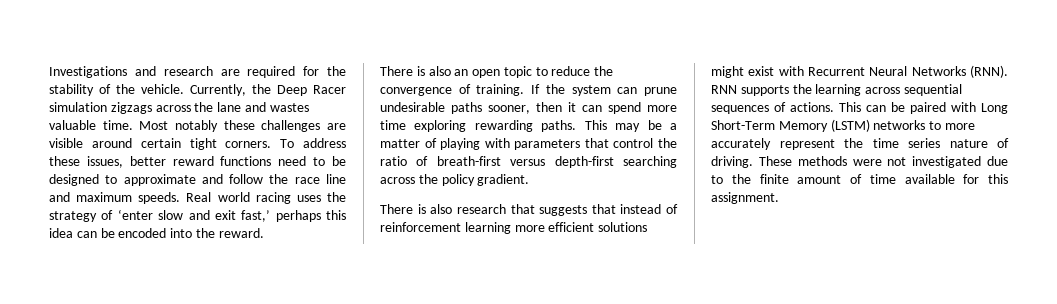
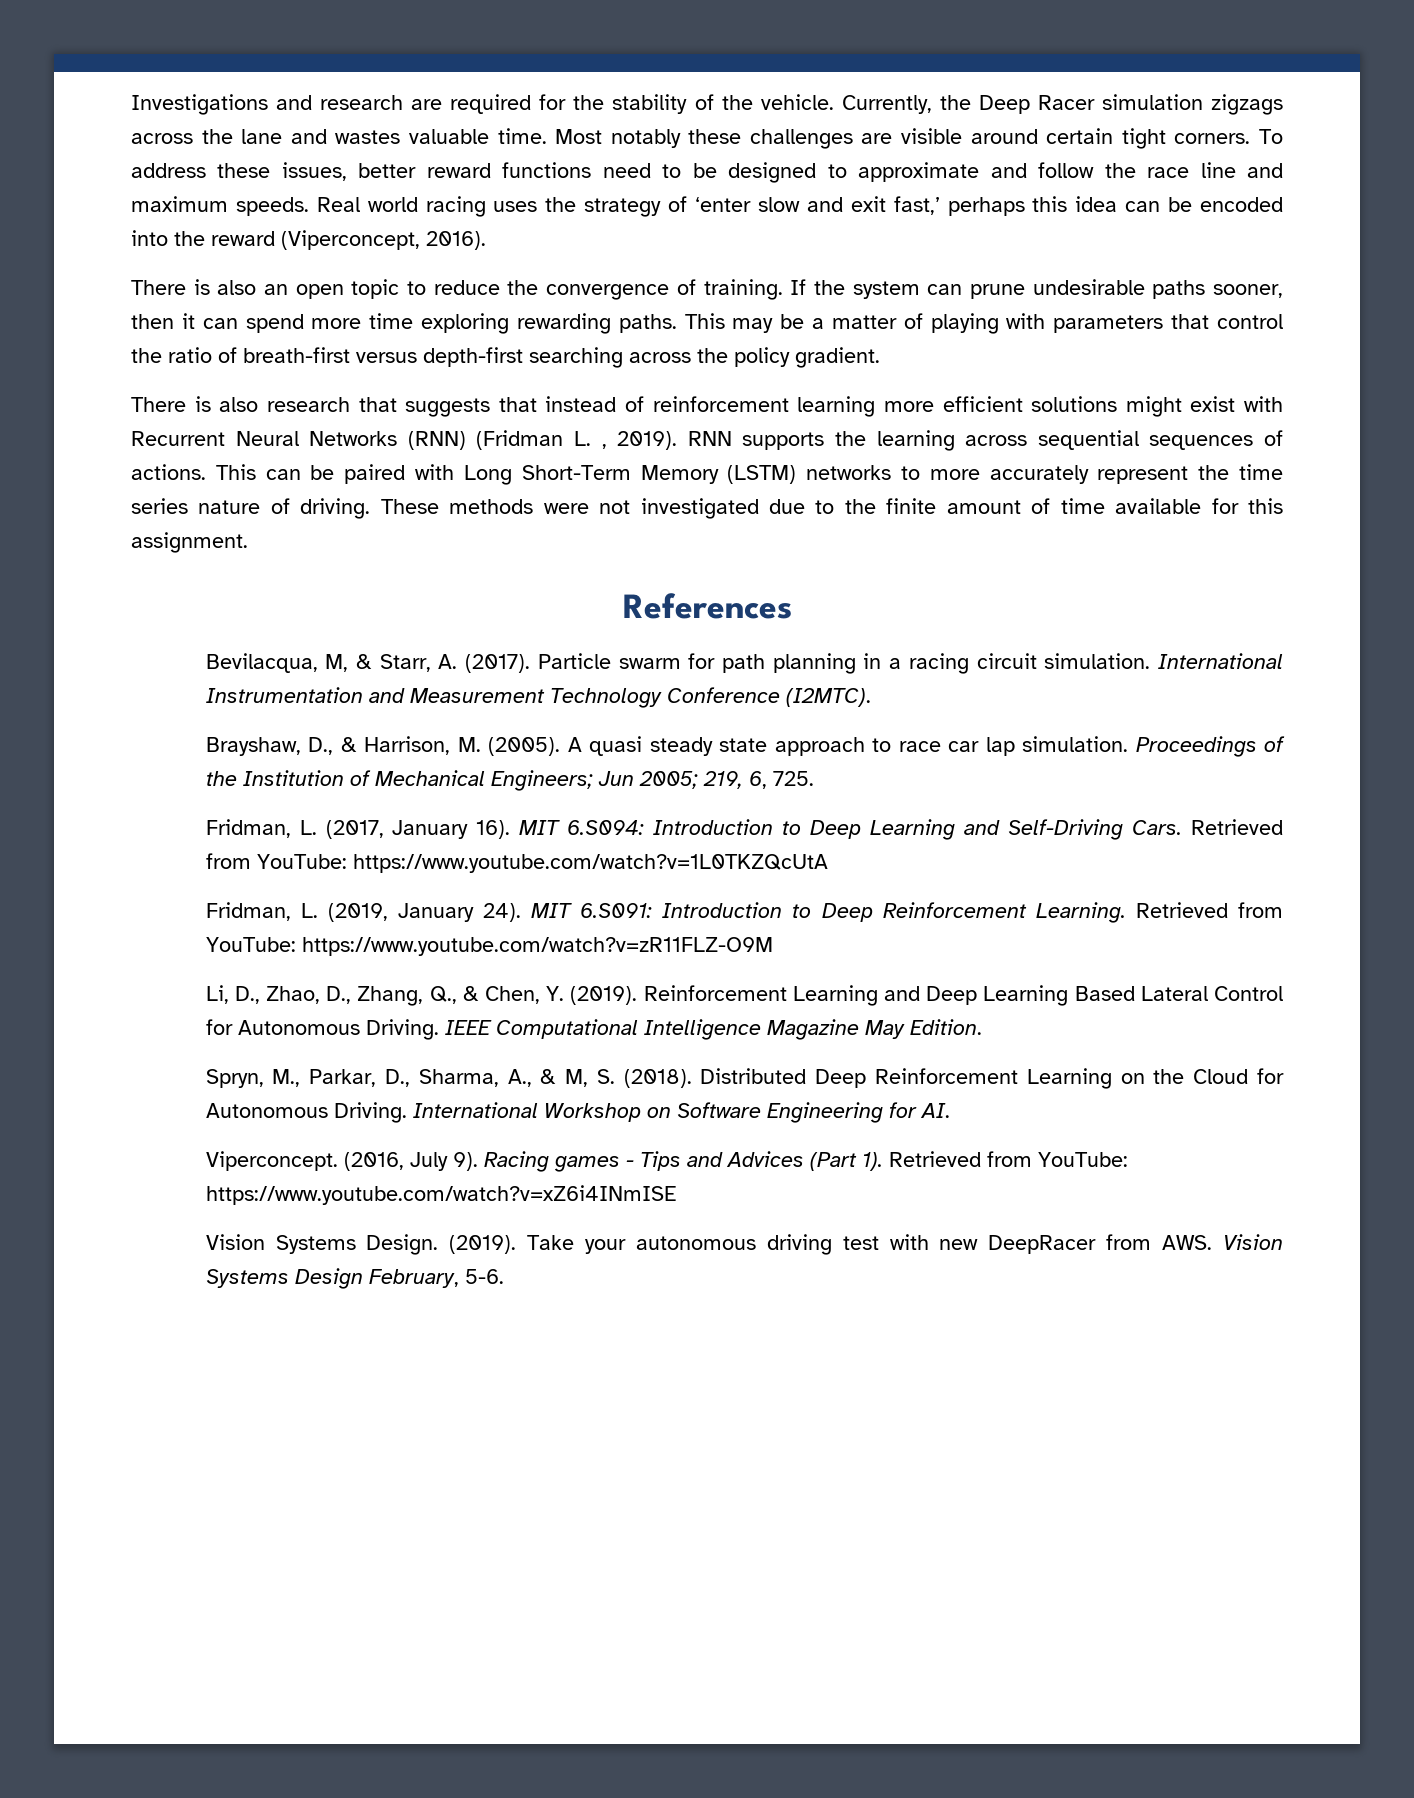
[218,228,264,238] reward. -> [211,230,486,250] reward (Viperconcept, 2016).
[970,65,1008,78] (RNN). -> [407,430,678,450] (RNN) (Fridman L. , 2019).
(779, 198) none -> [622,593,792,619] [205,653,1284,674] [205,687,871,708] [205,736,1286,757] [205,770,814,791] [205,819,1284,840] [205,853,828,873] [205,902,1283,923] [205,937,773,956] [205,985,1284,1006] [205,1019,982,1040] [205,1068,1284,1089] [205,1102,950,1123] [205,1151,1128,1172] [205,1185,676,1205] [205,1234,1283,1255] [205,1268,504,1289] // References // Bevilacqua, M, & Starr, A. (2017). Particle swarm for path planning in a racing circuit simulation. International Instrumentation and Measurement Technology Conference (I2MTC). // Brayshaw, D., & Harrison, M. (2005). A quasi steady state approach to race car lap simulation. Proceedings of the Institution of Mechanical Engineers; Jun 2005; 219, 6, 725. // Fridman, L. (2017, January 16). MIT 6.S094: Introduction to Deep Learning and Self-Driving Cars. Retrieved from YouTube: https://www.youtube.com/watch?v=1L0TKZQcUtA // Fridman, L. (2019, January 24). MIT 6.S091: Introduction to Deep Reinforcement Learning. Retrieved from YouTube: https://www.youtube.com/watch?v=zR11FLZ-O9M // Li, D., Zhao, D., Zhang, Q., & Chen, Y. (2019). Reinforcement Learning and Deep Learning Based Lateral Control for Autonomous Driving. IEEE Computational Intelligence Magazine May Edition. // Spryn, M., Parkar, D., Sharma, A., & M, S. (2018). Distributed Deep Reinforcement Learning on the Cloud for Autonomous Driving. International Workshop on Software Engineering for AI. // Viperconcept. (2016, July 9). Racing games - Tips and Advices (Part 1). Retrieved from YouTube: https://www.youtube.com/watch?v=xZ6i4INmISE // Vision Systems Design. (2019). Take your autonomous driving test with new DeepRacer from AWS. Vision Systems Design February, 5-6.

